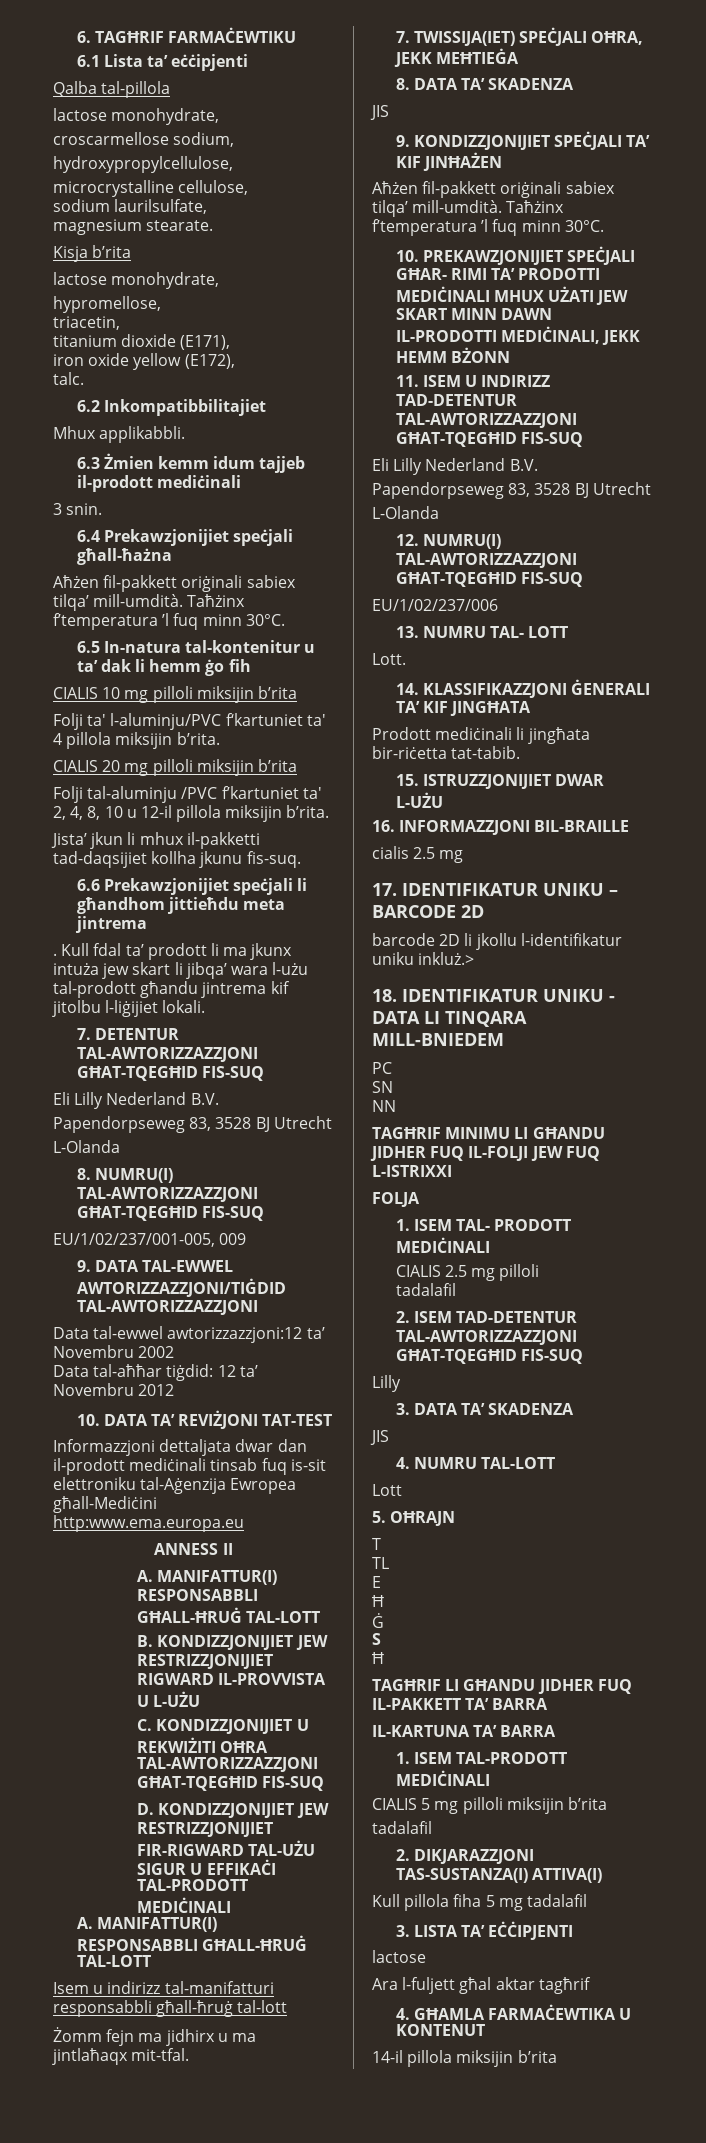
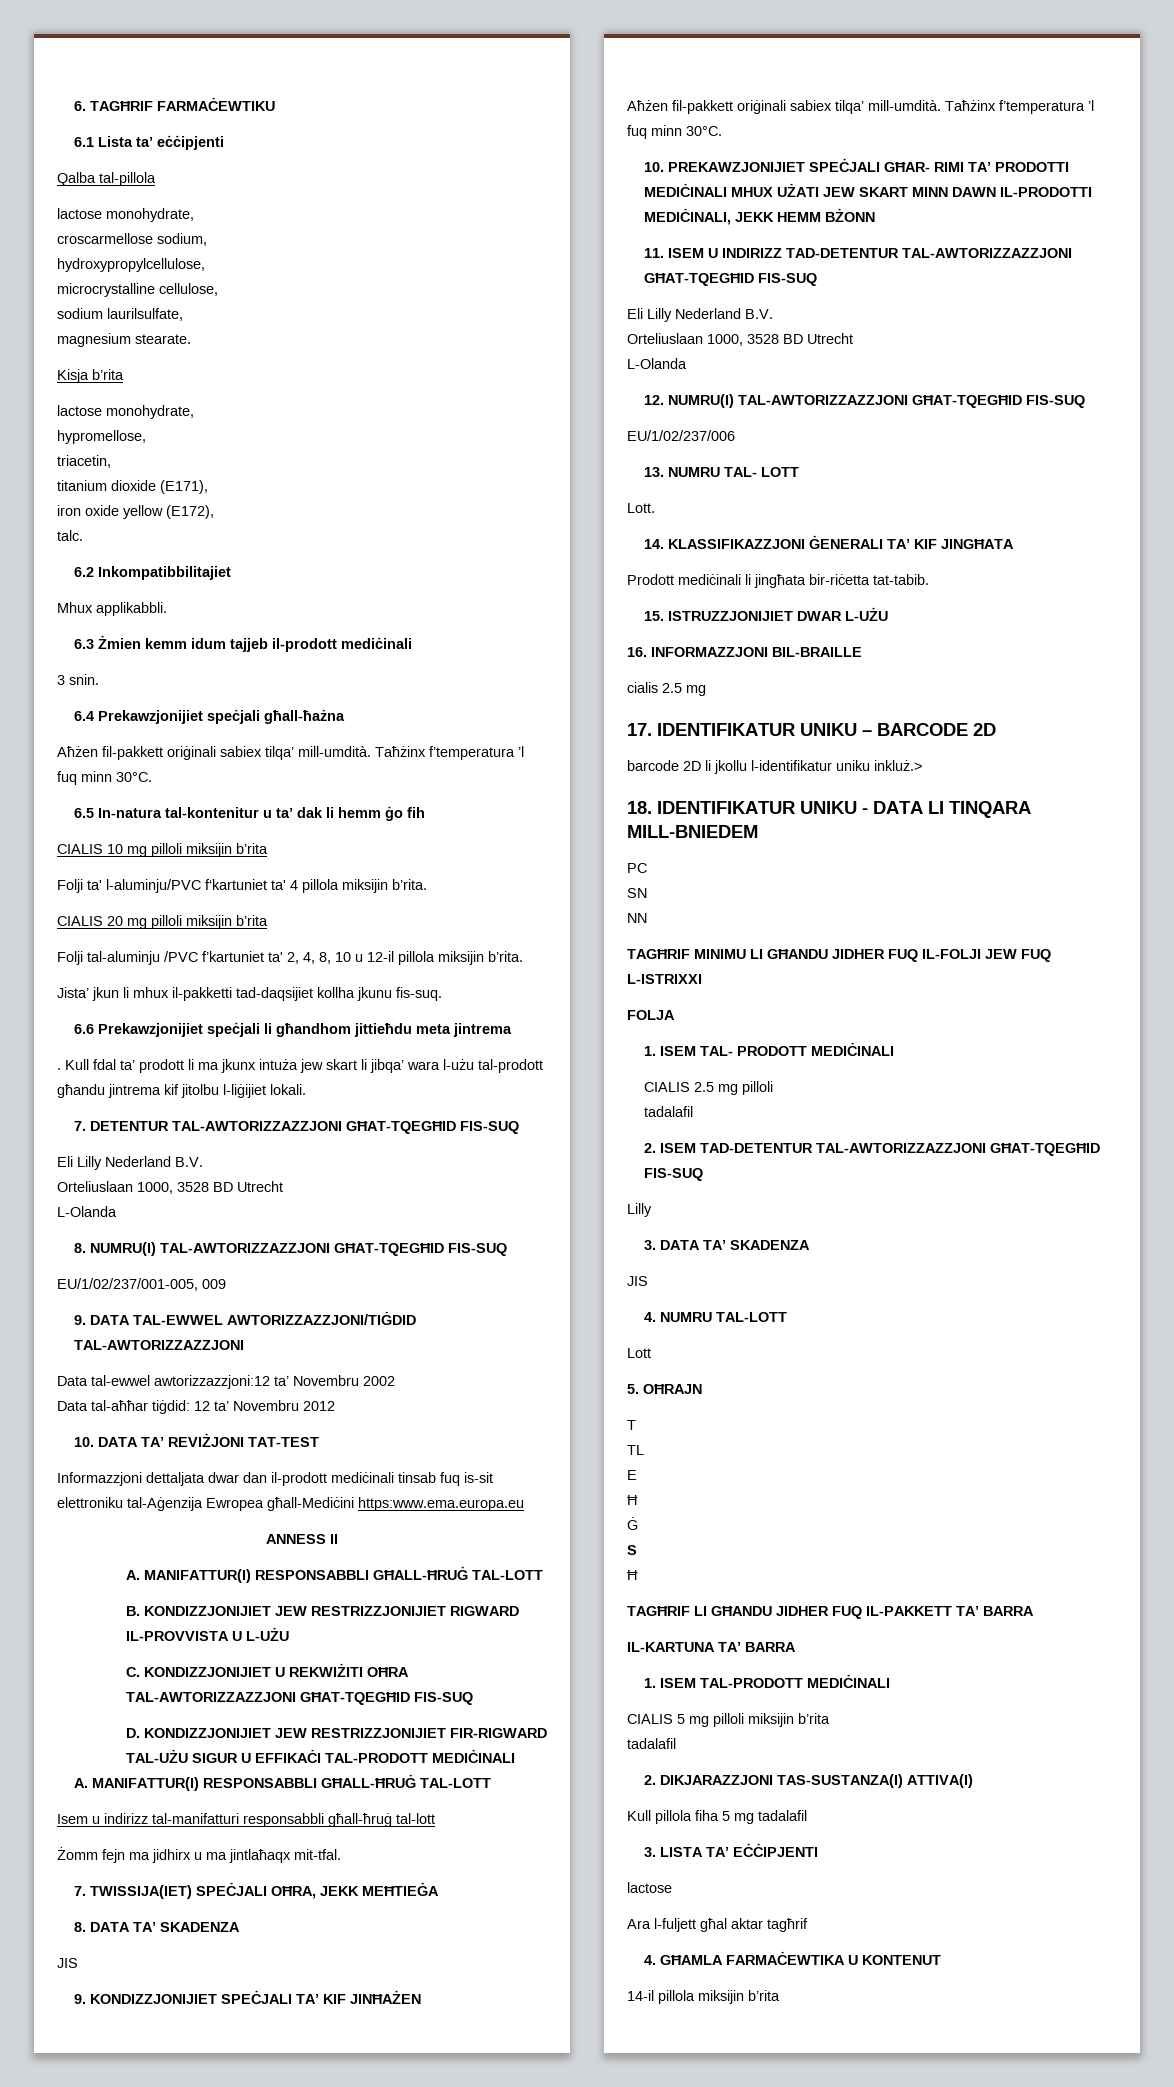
[53,1116,270,1133] Papendorpseweg 83, 3528 BJ -> [57,1181,233,1194] Orteliuslaan 1000, 3528 BD
[53,1515,244,1532] http:www.ema.europa.eu -> [358,1497,524,1511] https:www.ema.europa.eu
[372,482,589,499] Papendorpseweg 83, 3528 BJ -> [627,333,803,346] Orteliuslaan 1000, 3528 BD

